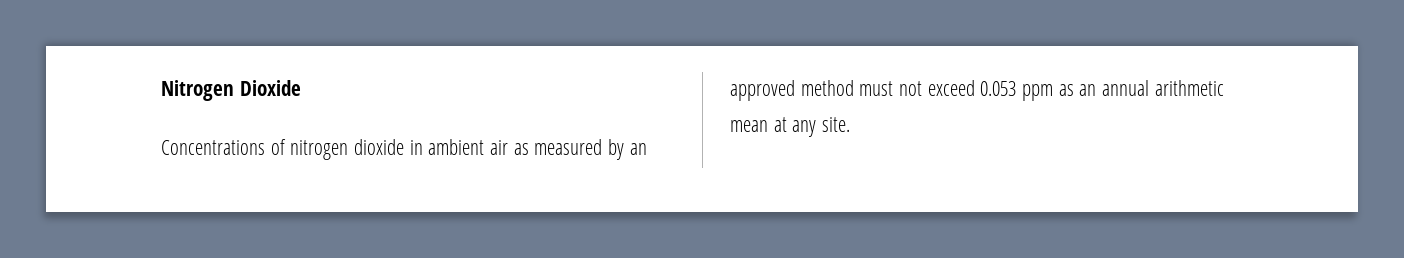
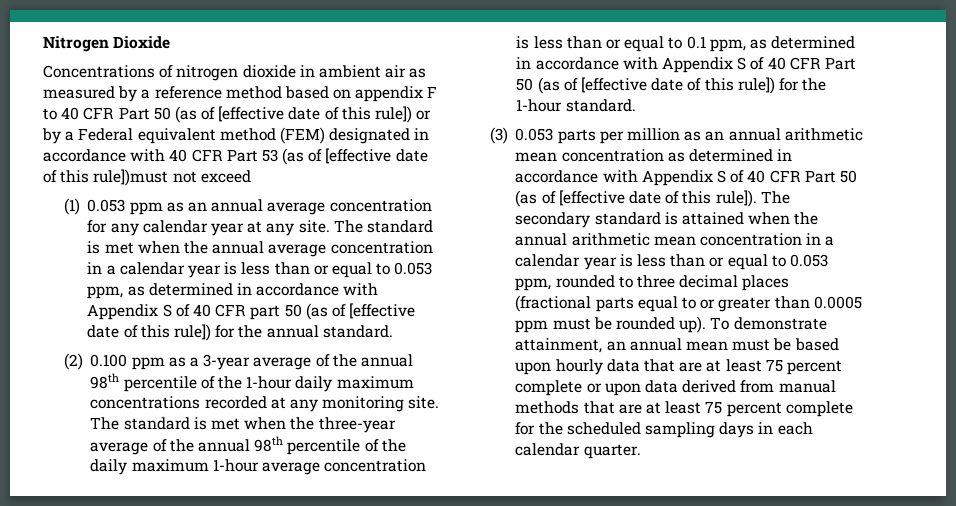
[629,143,647,155] [730,80,894,101] an approved method must -> [141,86,438,102] [43,106,432,123] [42,127,430,144] [43,148,428,165] [43,169,169,186] a reference method based on appendix F to 40 CFR Part 50 (as of [effective date of this rule]) or by a Federal equivalent method (FEM) designated in accordance with 40 CFR Part 53 (as of [effective date of this rule])must
(975, 88) none -> [63,198,80,215] // (1)
[1154,80,1224,96] [730,117,851,137] arithmetic mean at any site. -> [267,199,432,215] [87,220,433,236] [87,241,433,257] [87,262,433,278] [87,283,379,299] [87,303,416,320] [87,324,393,341] [63,353,413,370] [90,373,414,392] [90,396,440,412] [90,417,396,433] [90,436,406,455] [90,459,427,475] [516,36,856,52] [516,57,856,73] [516,77,827,94] [516,99,636,112] [489,127,863,144] [515,149,793,162] [515,170,857,186] [515,190,790,207] [515,212,819,228] [515,233,835,246] [515,254,828,270] [515,275,790,291] [515,295,862,312] [515,316,827,333] [515,338,839,353] [515,359,842,375] [515,380,836,396] [515,401,853,417] [515,422,813,438] [515,443,641,459] average concentration for any calendar year at any site. The standard is met when the annual average concentration in a calendar year is less than or equal to 0.053 ppm, as determined in accordance with Appendix S of 40 CFR part 50 (as of [effective date of this rule]) for the annual standard. // (2) 0.100 ppm as a 3-year average of the annual 98th percentile of the 1-hour daily maximum concentrations recorded at any monitoring site. The standard is met when the three-year average of the annual 98th percentile of the daily maximum 1-hour average concentration is less than or equal to 0.1 ppm, as determined in accordance with Appendix S of 40 CFR Part 50 (as of [effective date of this rule]) for the 1-hour standard. // (3) 0.053 parts per million as an annual arithmetic mean concentration as determined in accordance with Appendix S of 40 CFR Part 50 (as of [effective date of this rule]). The secondary standard is attained when the annual arithmetic mean concentration in a calendar year is less than or equal to 0.053 ppm, rounded to three decimal places (fractional parts equal to or greater than 0.0005 ppm must be rounded up). To demonstrate attainment, an annual mean must be based upon hourly data that are at least 75 percent complete or upon data derived from manual methods that are at least 75 percent complete for the scheduled sampling days in each calendar quarter.

